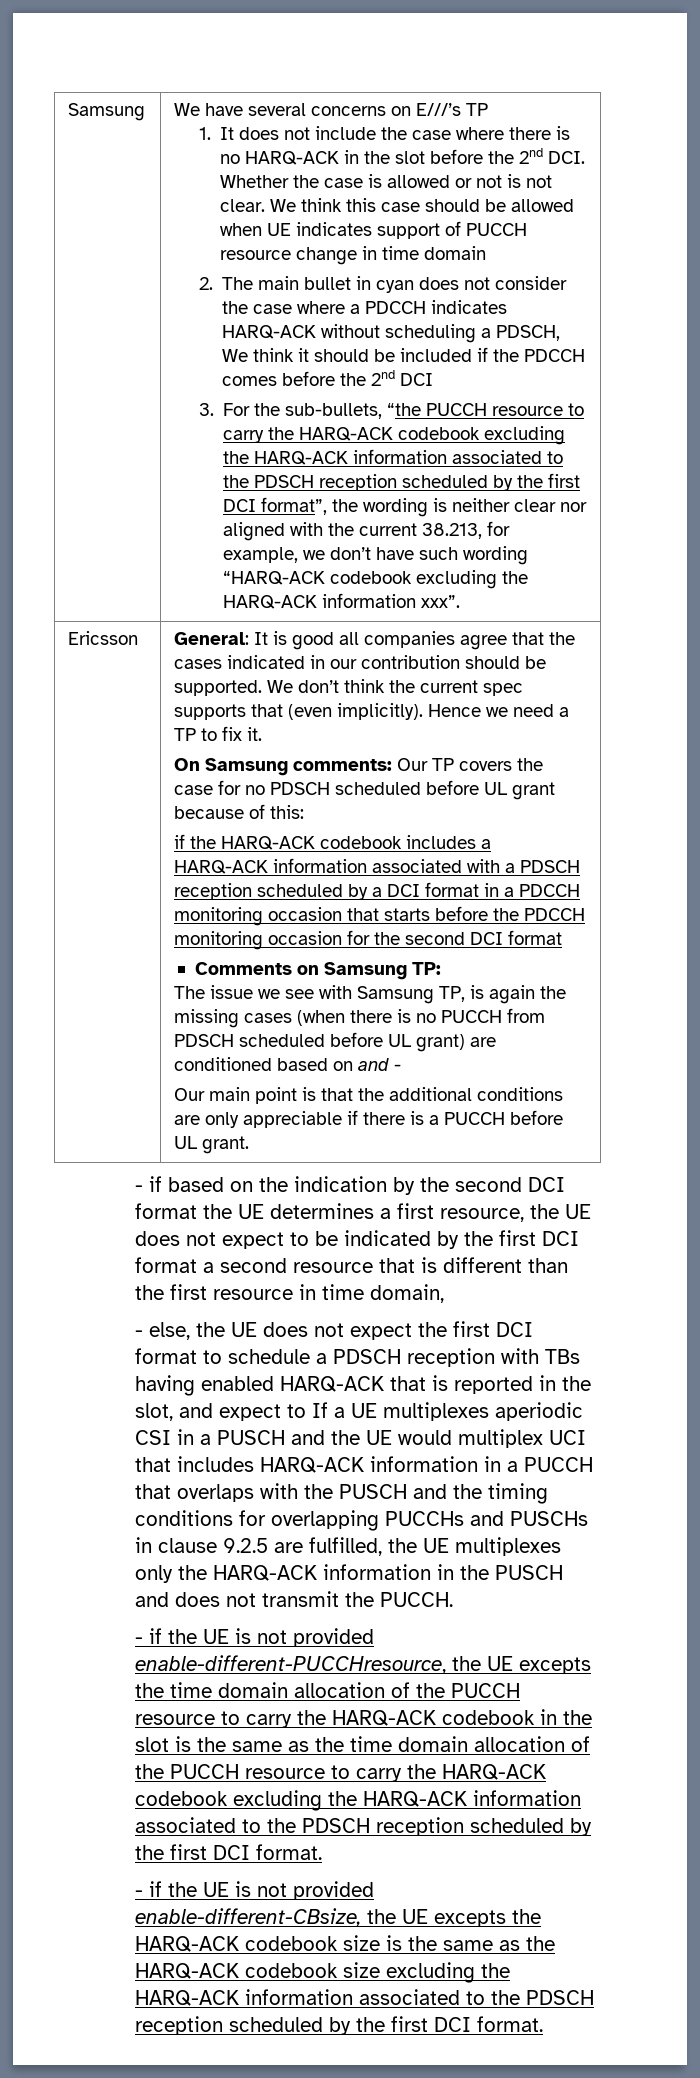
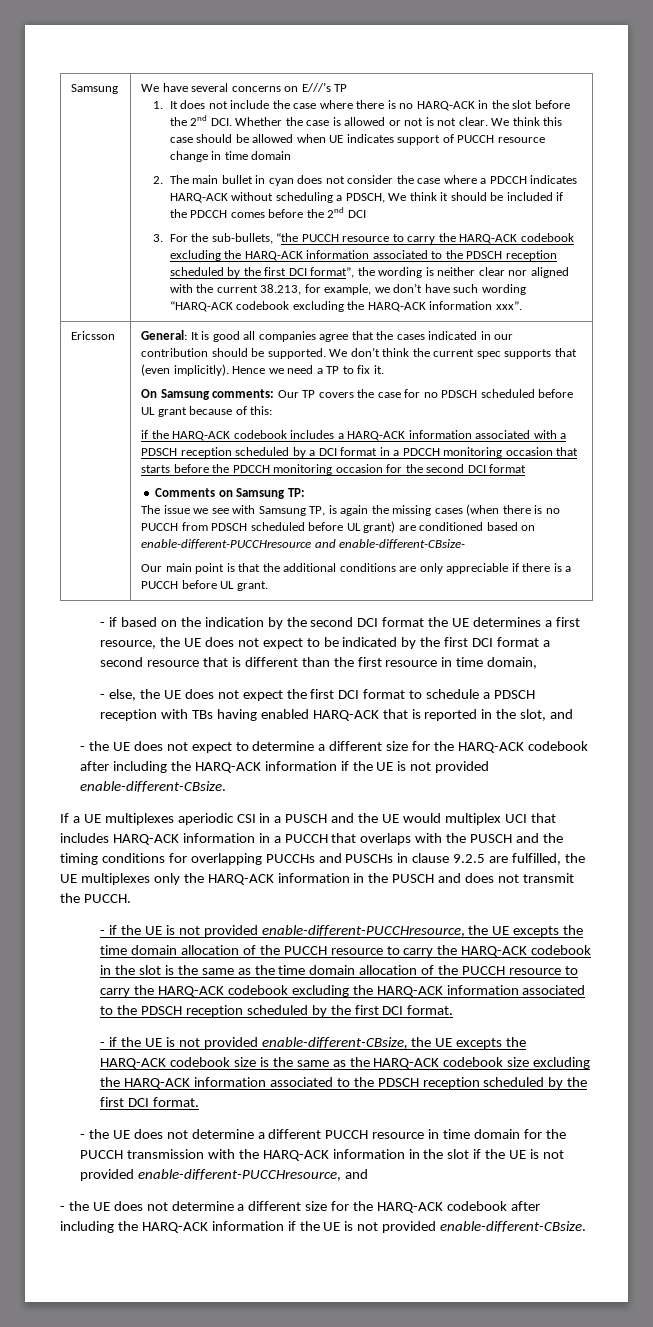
[358,1058,402,1071] and - -> [141,539,466,549] enable-different-PUCCHresource and enable-different-CBsize-
[219,1404,307,1421] expect to -> [80,741,588,753] [80,761,490,773] [80,781,227,792] // - the UE does not expect to determine a different size for the HARQ-ACK codebook after including the HARQ-ACK information if the UE is not provided enable-different-CBsize. //
(544, 2024) none -> [80,1129,566,1139] [80,1149,564,1161] [80,1169,368,1181] [60,1201,540,1213] [60,1221,587,1233] // - the UE does not determine a different PUCCH resource in time domain for the PUCCH transmission with the HARQ-ACK information in the slot if the UE is not provided enable-different-PUCCHresource, and // - the UE does not determine a different size for the HARQ-ACK codebook after including the HARQ-ACK information if the UE is not provided enable-different-CBsize.

